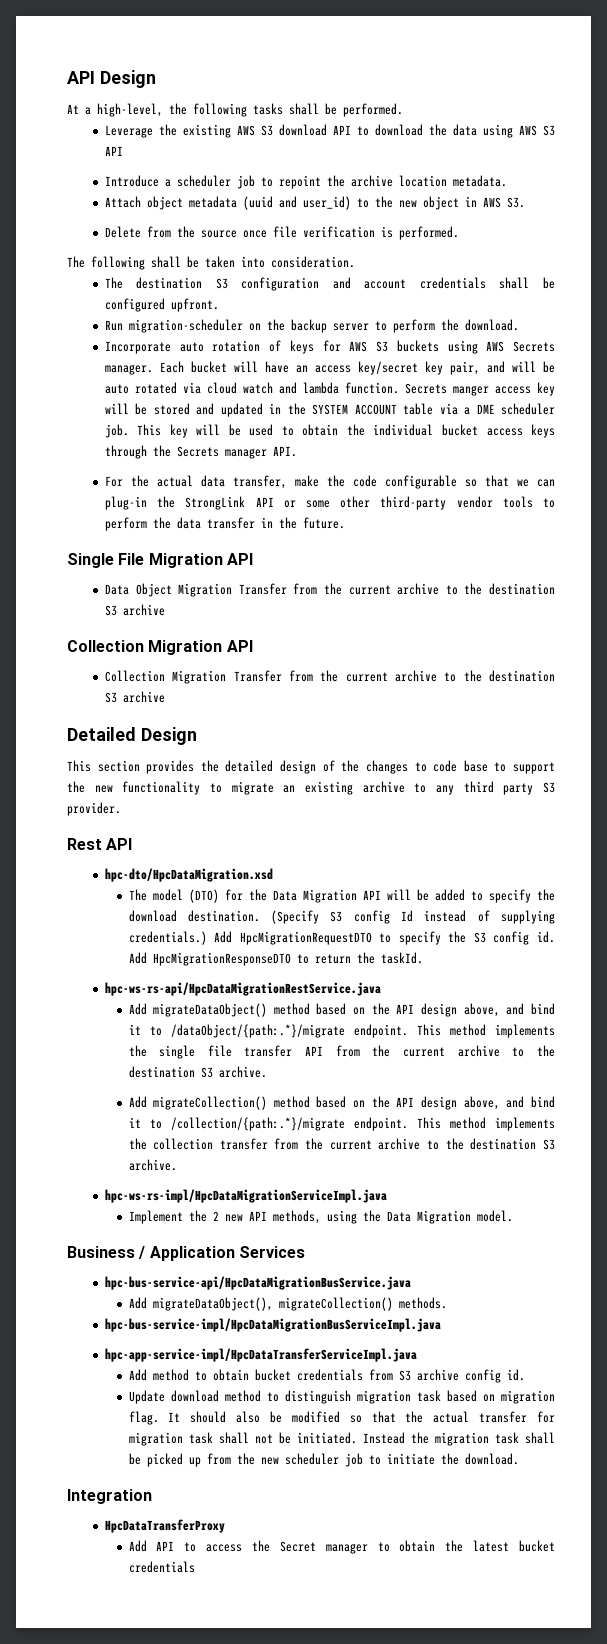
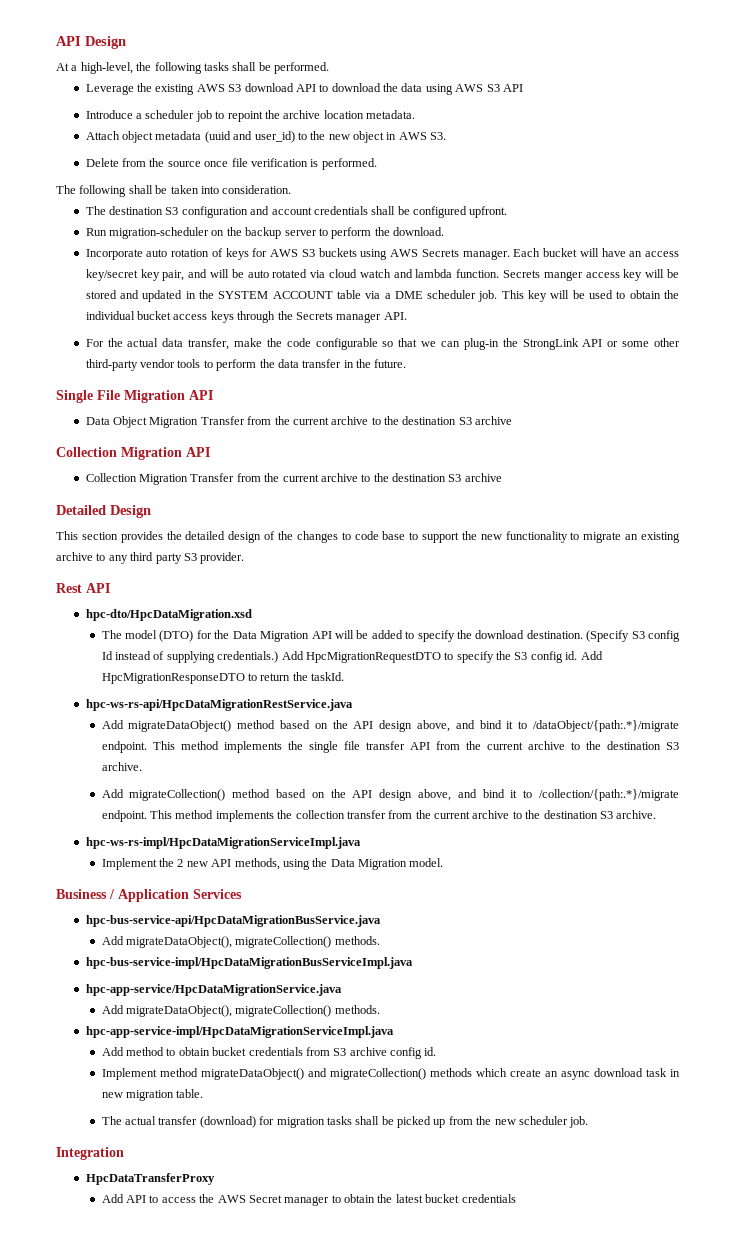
[104,1348,417,1362] hpc-app-service-impl/HpcDataTransferServiceImpl.java -> [85,984,342,996] [101,1005,380,1017] [85,1026,394,1038] hpc-app-service/HpcDataMigrationService.java // Add migrateDataObject(), migrateCollection() methods. // hpc-app-service-impl/HpcDataMigrationServiceImpl.java
[128,1390,555,1404] [128,1411,424,1425] Update download method to distinguish migration task based on migration flag. It should also be modified so that the -> [101,1068,680,1080] [101,1089,204,1101] [101,1116,122,1125] Implement method migrateDataObject() and migrateCollection() methods which create an async download task in new migration table. // The
(528, 1417) none -> [199,1116,256,1128] (download)
[188,1432,519,1446] task shall not be initiated. Instead the migration task -> [326,1116,352,1125] tasks
[344,1453,519,1467] job to initiate the download. -> [569,1116,589,1128] job.
(270, 1546) none -> [217,1195,246,1203] AWS

